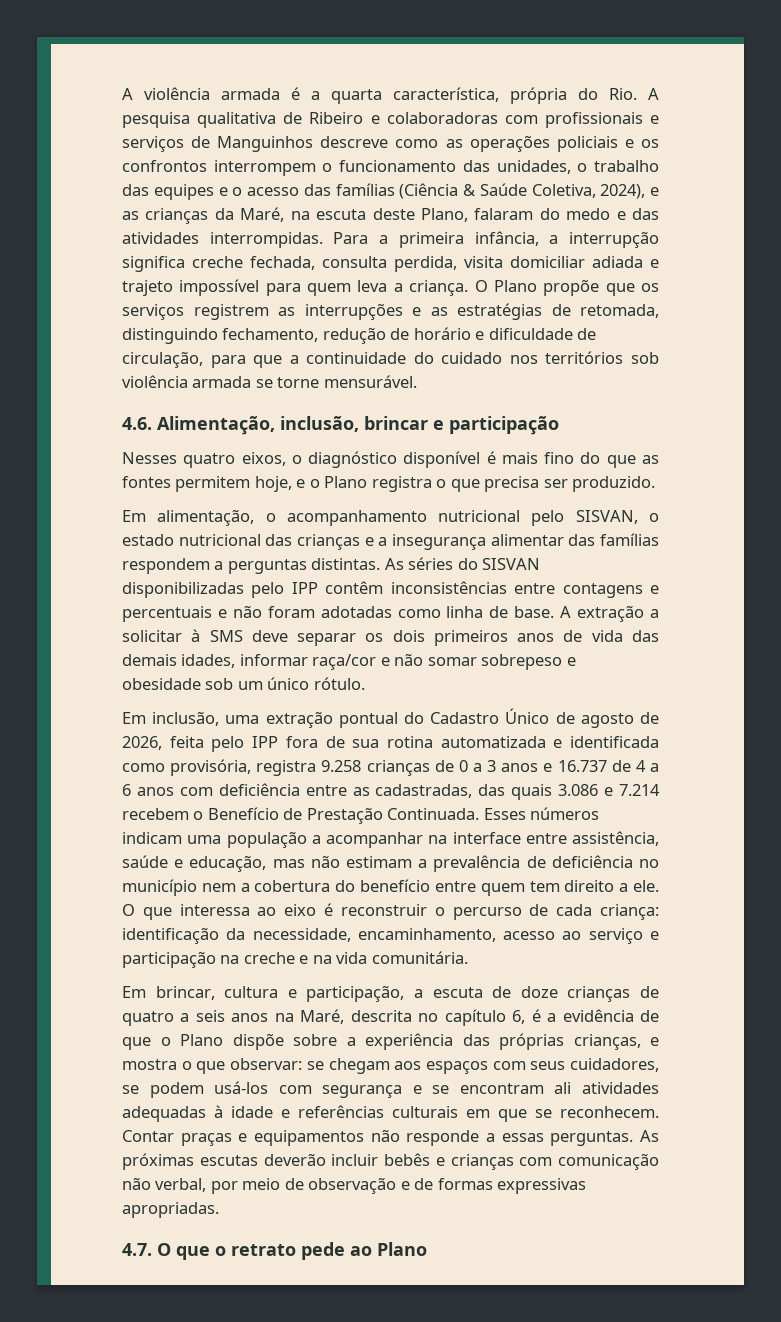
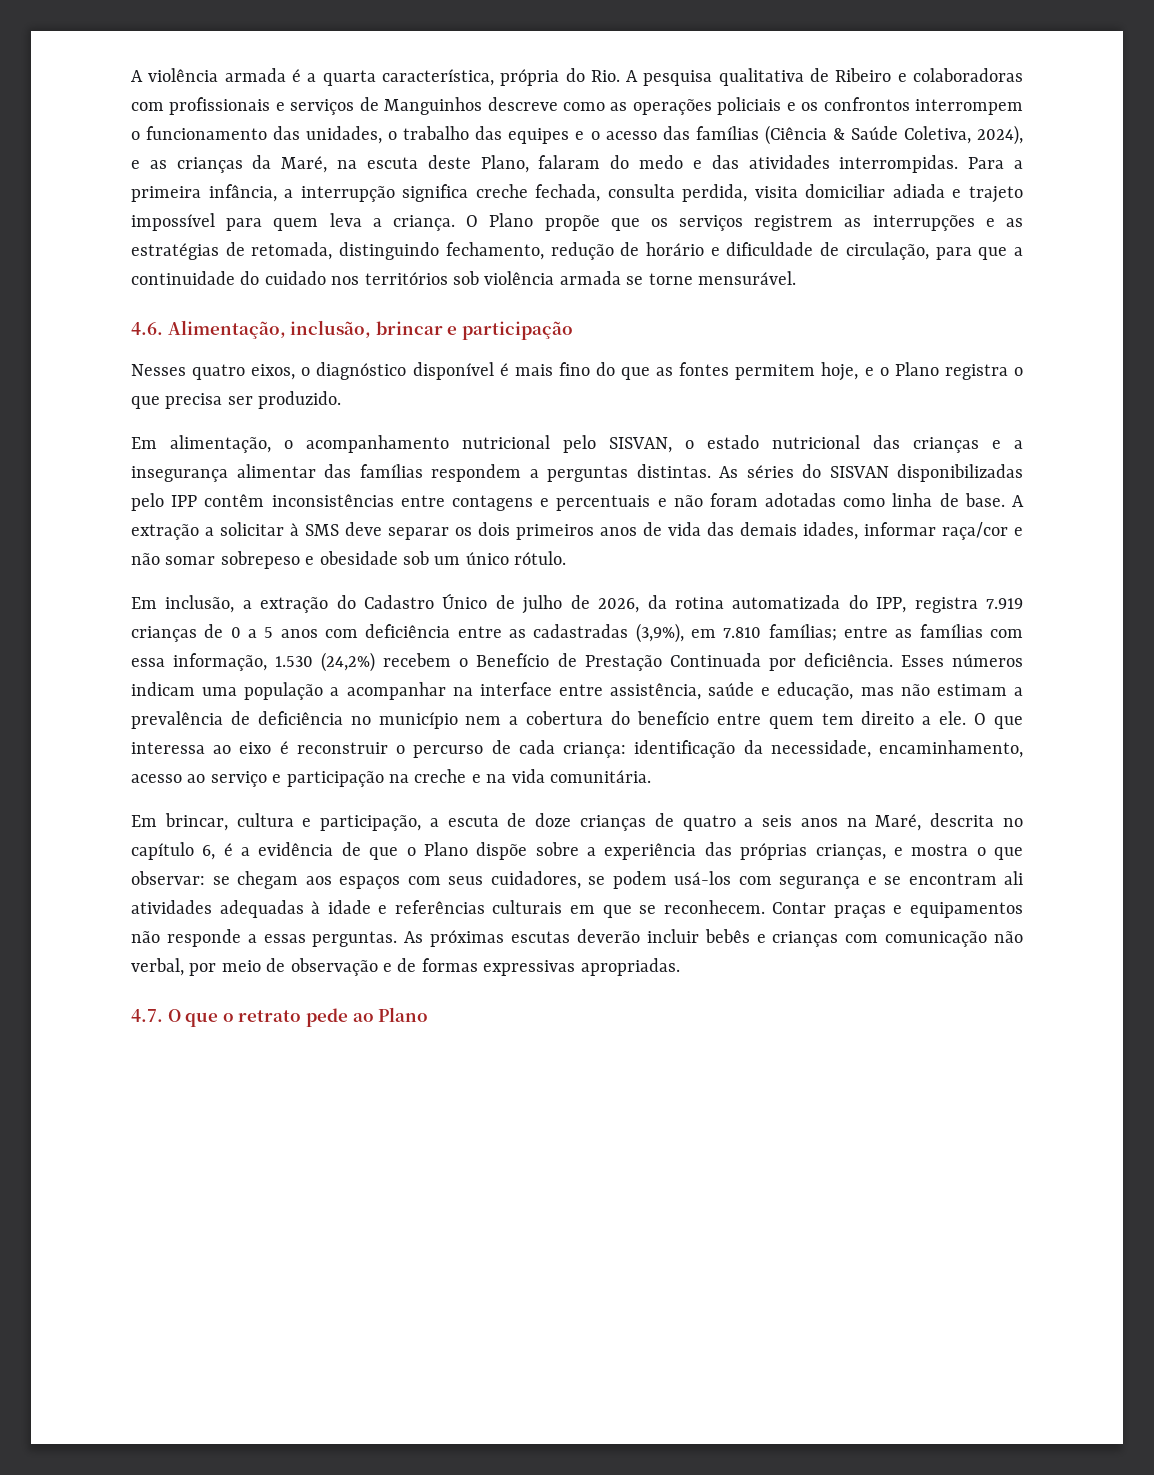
[225,711,398,728] uma extração pontual -> [242,597,329,613] a extração
[580,713,634,728] agosto -> [522,595,563,614] julho
[169,736,659,752] [122,759,660,776] [122,784,131,796] feita pelo IPP fora de sua rotina automatizada e identificada como provisória, registra 9.258 crianças de 0 a 3 anos e 16.737 de 4 a 6 -> [647,595,1023,613] [131,624,274,642] da rotina automatizada do IPP, registra 7.919 crianças de 0 a 5
[375,784,661,800] cadastradas, das quais 3.086 e 7.214 -> [533,623,1024,643] [131,652,376,672] cadastradas (3,9%), em 7.810 famílias; entre as famílias com essa informação, 1.530 (24,2%)
[387,808,480,820] Continuada. -> [669,653,893,671] Continuada por deficiência.

